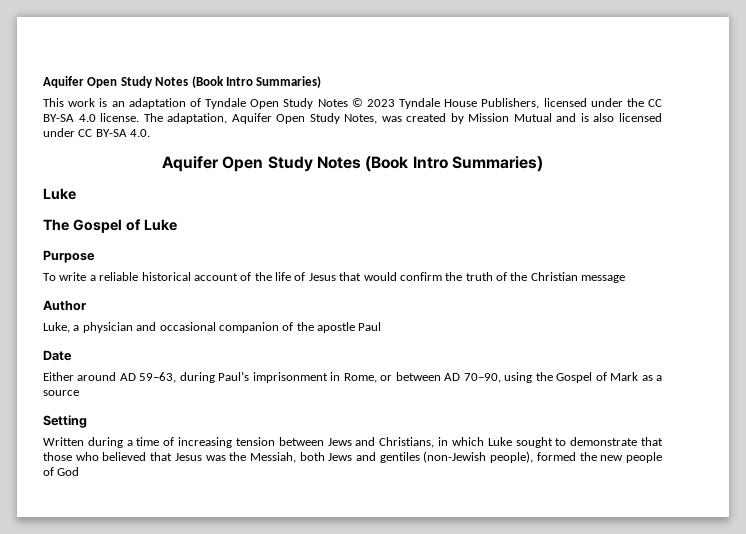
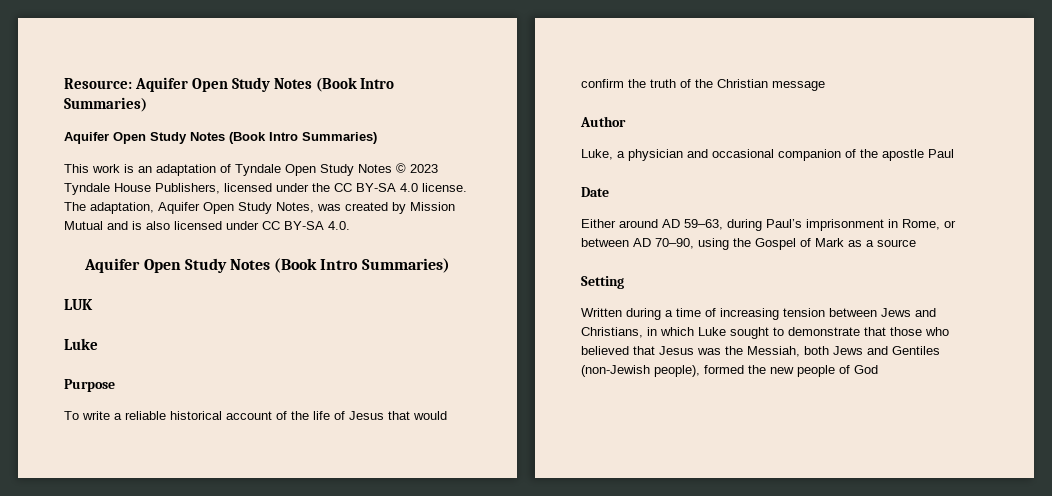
(43, 82) none -> [64,77,395,92] [64,97,147,112] Resource: Aquifer Open Study Notes (Book Intro Summaries) //
[43,188,76,200] [43,219,141,233] Luke // The Gospel of -> [64,299,93,310] LUK //
[379,452,420,463] gentiles -> [892,346,940,355] Gentiles

